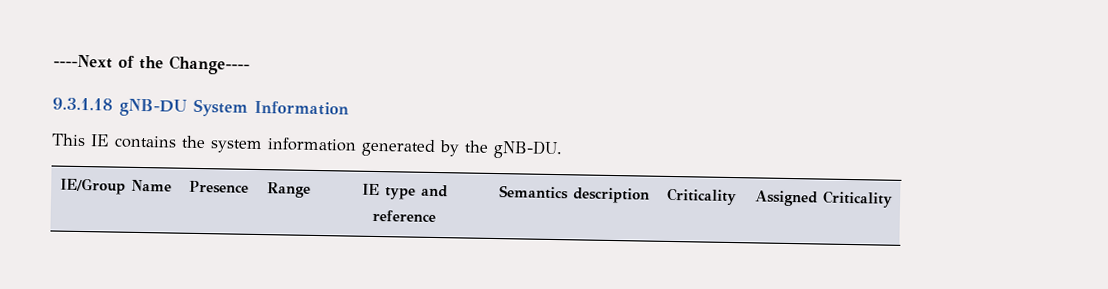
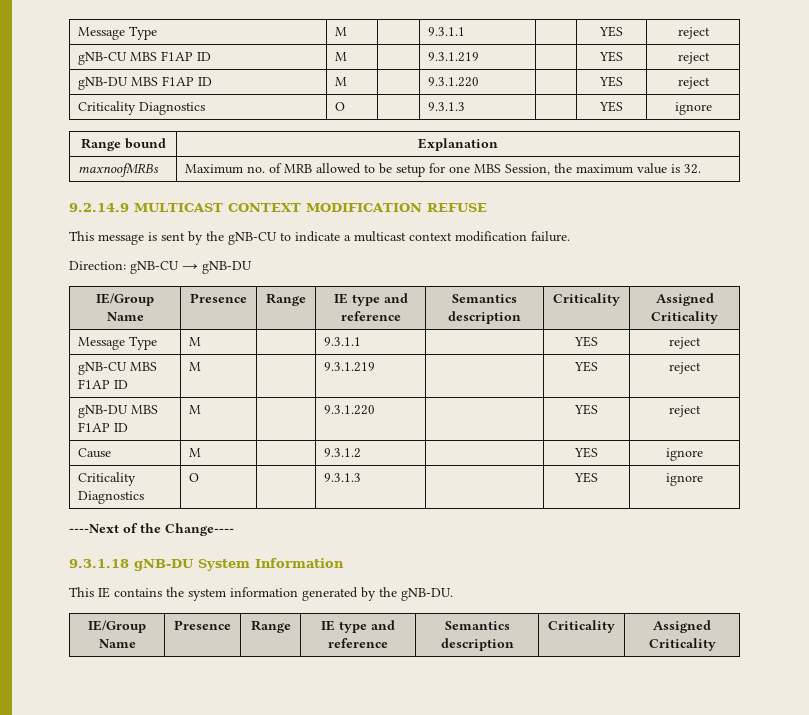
(53, 61) none -> [78,26,158,40] [335,27,348,36] [428,27,466,36] [599,26,623,37] [677,27,710,39] [78,51,212,65] [335,52,348,61] [428,52,480,62] [599,51,623,62] [677,52,710,64] [78,76,213,90] [335,77,348,86] [428,77,480,87] [599,76,623,87] [677,77,710,89] [78,101,206,115] [335,102,346,111] [428,102,466,111] [599,101,623,112] [674,102,712,115] [80,138,166,151] [418,138,498,151] [78,163,160,177] [185,163,702,177] [69,203,487,212] [69,231,570,245] [69,261,252,274] [96,293,154,306] [106,312,144,321] [190,293,247,303] [266,293,306,306] [333,293,408,306] [340,311,401,321] [452,294,517,303] [448,311,521,324] [553,293,620,306] [655,293,714,306] [651,311,718,324] [78,336,158,350] [189,337,202,346] [324,337,362,346] [574,336,598,347] [669,337,701,349] [78,362,158,375] [78,379,129,389] [189,362,202,371] [324,362,376,372] [574,361,598,372] [669,362,701,374] [78,405,159,418] [78,422,129,432] [189,405,202,414] [324,405,376,415] [574,404,598,415] [669,405,701,417] [78,448,112,458] [189,448,202,457] [324,448,362,458] [574,447,598,458] [666,448,703,461] [78,472,137,486] [78,491,145,504] [189,473,200,482] [324,473,362,482] [574,472,598,483] [666,473,703,486] Message Type | M | | 9.3.1.1 | | YES | reject // gNB-CU MBS F1AP ID | M | | 9.3.1.219 | | YES | reject // gNB-DU MBS F1AP ID | M | | 9.3.1.220 | | YES | reject // Criticality Diagnostics | O | | 9.3.1.3 | | YES | ignore // Range bound | Explanation // maxnoofMRBs | Maximum no. of MRB allowed to be setup for one MBS Session, the maximum value is 32. // 9.2.14.9 MULTICAST CONTEXT MODIFICATION REFUSE // This message is sent by the gNB-CU to indicate a multicast context modification failure. // Direction: gNB-CU → gNB-DU // IE/Group Name | Presence | Range | IE type and reference | Semantics description | Criticality | Assigned Criticality // Message Type | M | | 9.3.1.1 | | YES | reject // gNB-CU MBS F1AP ID | M | | 9.3.1.219 | | YES | reject // gNB-DU MBS F1AP ID | M | | 9.3.1.220 | | YES | reject // Cause | M | | 9.3.1.2 | | YES | ignore // Criticality Diagnostics | O | | 9.3.1.3 | | YES | ignore //

